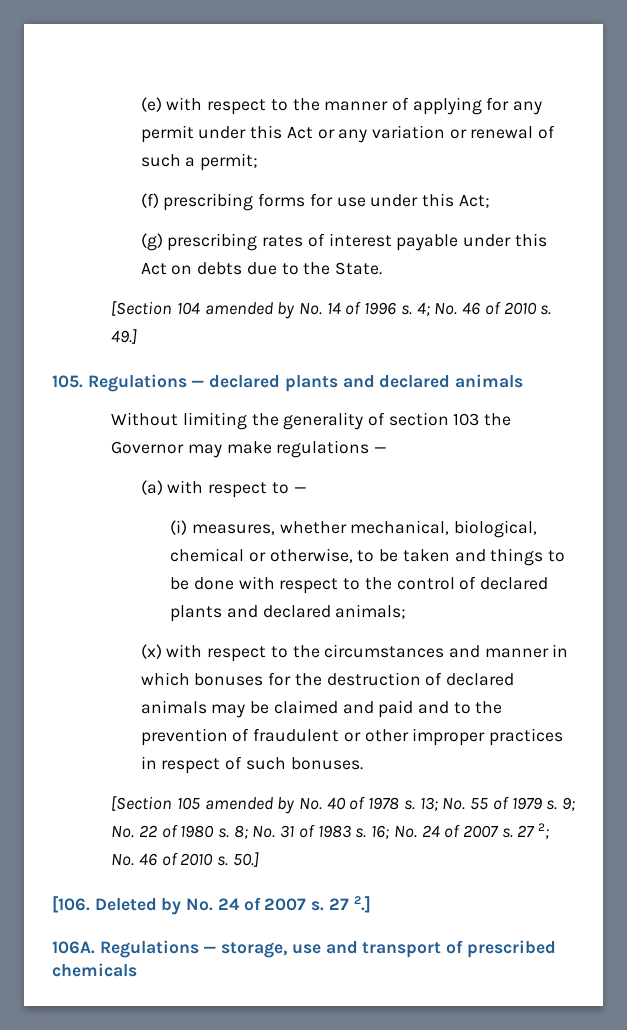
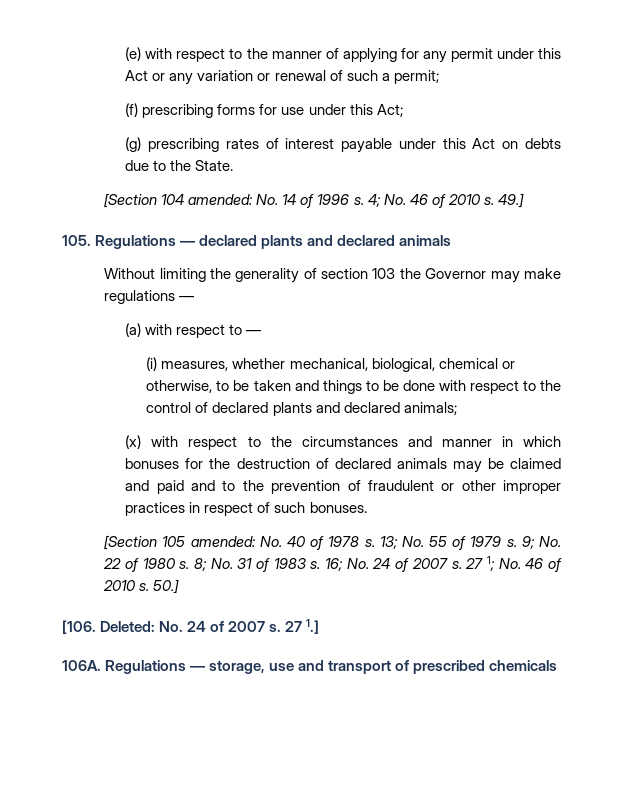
[204,302,295,319] amended by -> [188,194,254,205] amended:
[204,797,295,814] amended by -> [190,536,256,547] amended:
[538,823,550,839] 2; -> [486,556,495,571] 1;
[94,896,371,915] Deleted by No. 24 of 2007 s. 27 2.] -> [100,619,320,634] Deleted: No. 24 of 2007 s. 27 1.]

